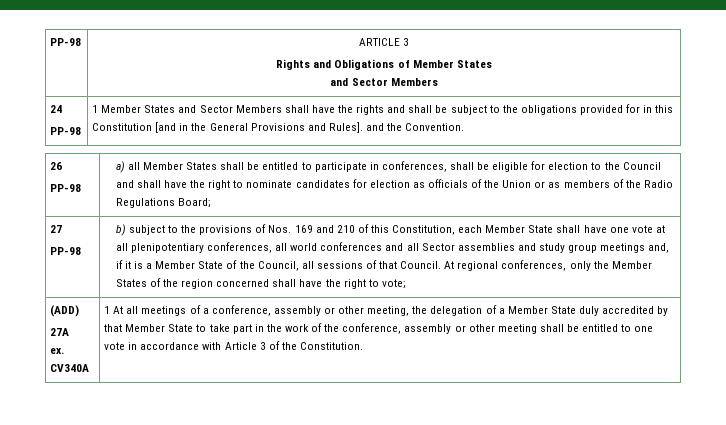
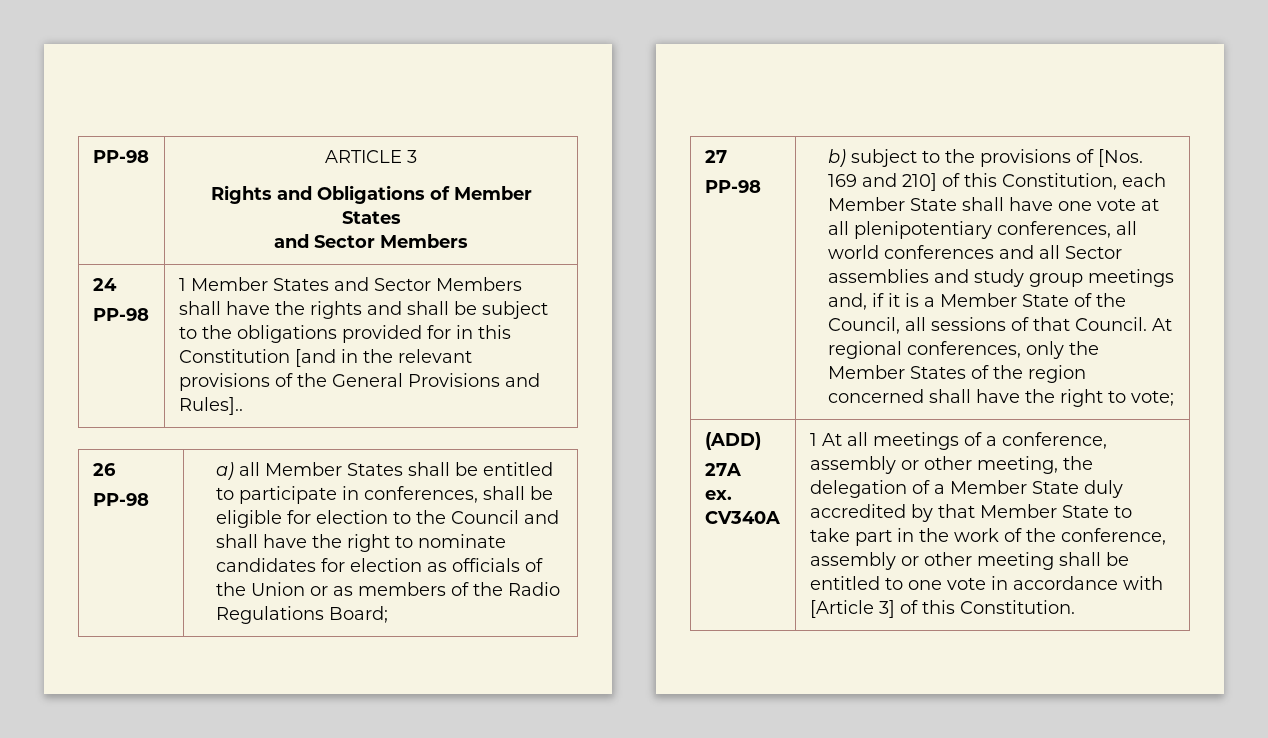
[209,122,465,133] General Provisions and Rules]. and the Convention. -> [397,349,472,363] [178,373,540,391] [178,397,243,415] relevant provisions of the General Provisions and Rules]..
[268,225,292,233] Nos. -> [1097,149,1143,167] [Nos.
[336,225,355,233] 210 -> [901,173,937,191] 210]
[224,341,297,350] Article 3 of the -> [809,600,955,618] [Article 3] of this

